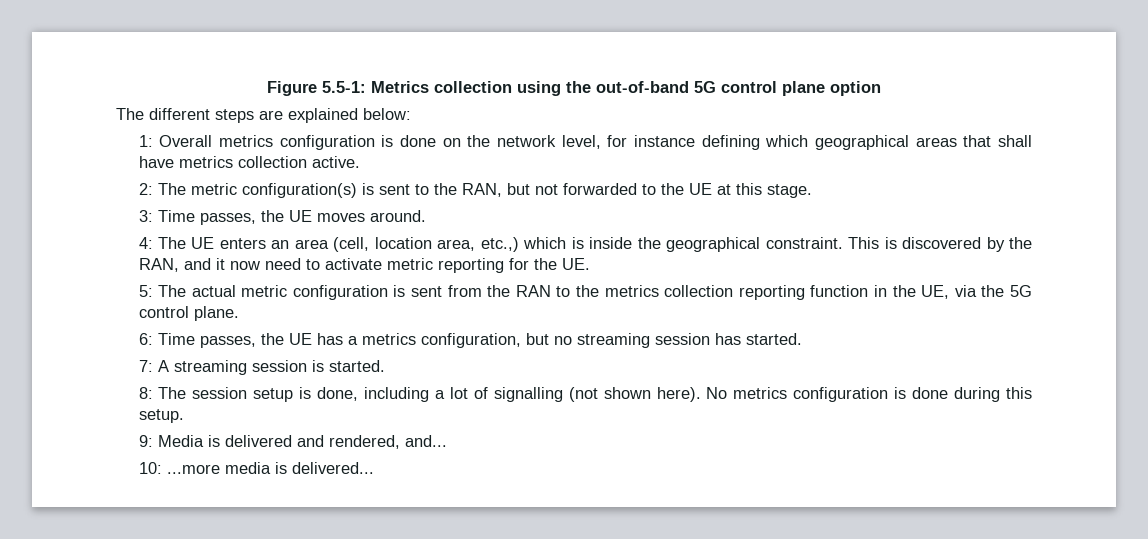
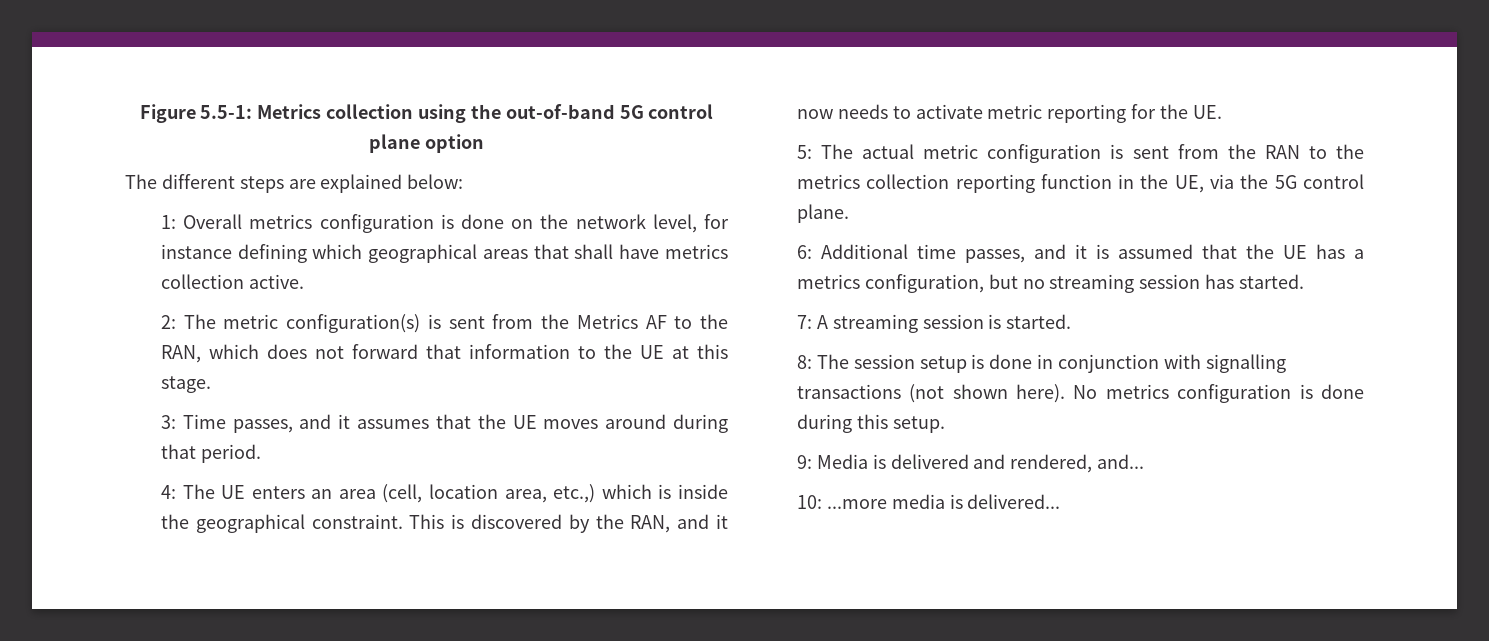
[414,183,637,197] to the RAN, but not forwarded -> [492,314,728,329] [160,344,570,363] from the Metrics AF to the RAN, which does not forward that information
[260,210,426,222] the UE moves around. -> [299,414,728,433] [160,444,261,463] and it assumes that the UE moves around during that period.
[264,258,301,270] need -> [837,104,888,119] needs
[157,333,256,348] Time passes, -> [820,244,1237,263] Additional time passes, and it is assumed that
[317,387,563,402] done, including a lot of signalling -> [989,354,1286,373] [796,384,901,399] done in conjunction with signalling transactions

